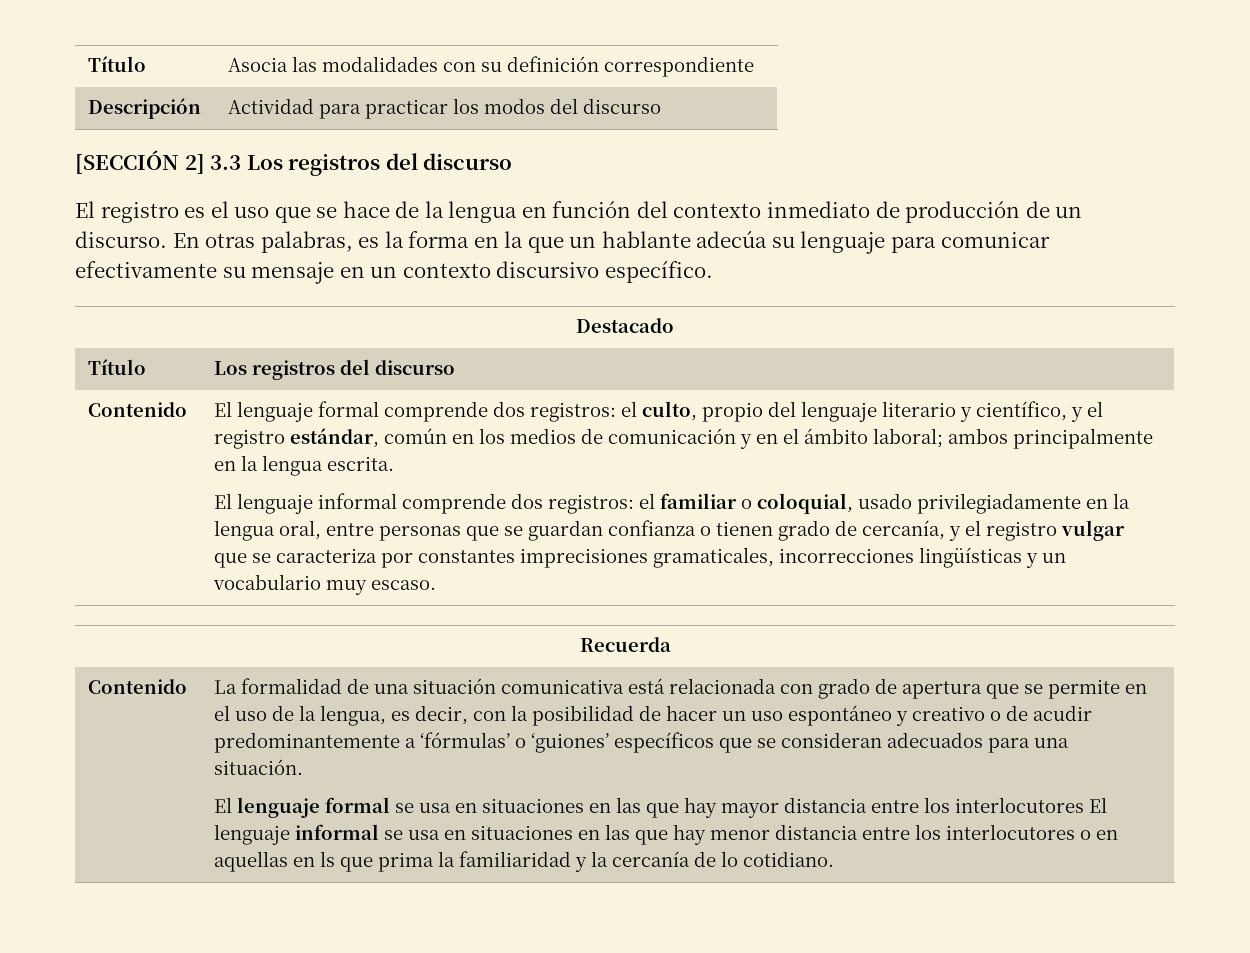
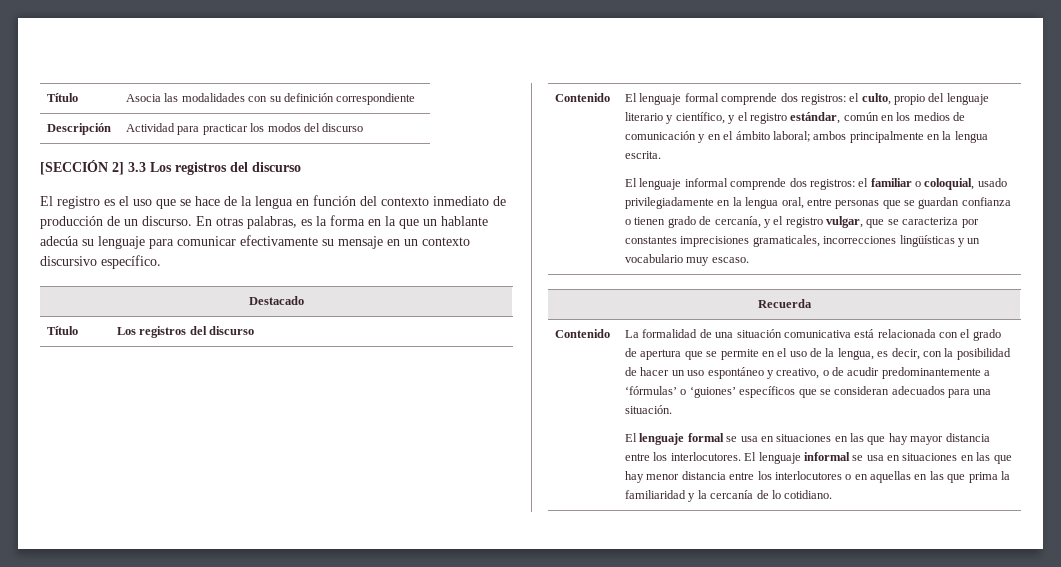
[1061,520,1126,541] vulgar -> [826,216,864,228] vulgar,
(814, 689) none -> [960,329,971,338] el
[912,706,986,721] creativo -> [776,368,820,379] creativo,
[955,797,1085,813] interlocutores -> [670,452,741,461] interlocutores.
[320,851,336,867] ls -> [929,471,944,480] las

